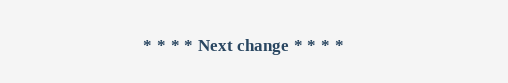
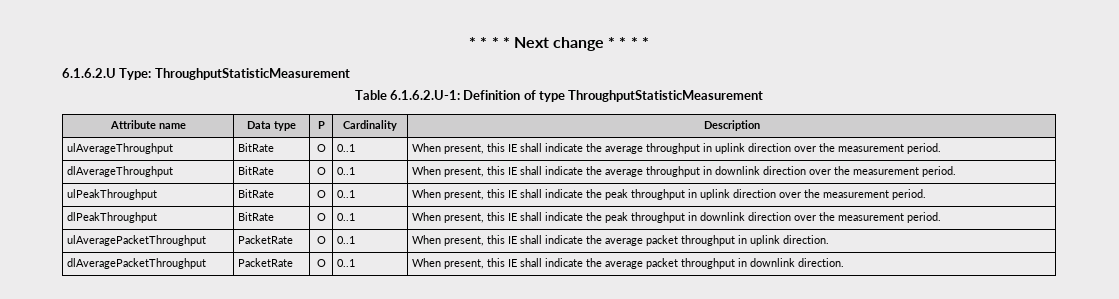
(344, 45) none -> [62,68,350,80] [354,90,764,102] [109,120,186,129] [247,121,296,131] [317,121,325,129] [343,120,397,131] [703,120,760,131] [67,143,174,154] [238,143,275,152] [316,144,326,152] [337,144,356,152] [412,143,942,154] [67,166,174,177] [238,166,275,175] [316,167,326,175] [337,167,356,175] [412,166,957,177] [67,189,158,200] [238,189,275,198] [316,190,326,198] [337,190,356,198] [412,189,927,200] [67,212,158,223] [238,212,275,221] [316,213,326,221] [337,213,356,221] [412,212,942,223] [67,235,207,246] [238,235,294,244] [316,236,326,244] [337,236,356,244] [412,235,830,246] [67,258,207,269] [238,258,294,267] [316,259,326,267] [337,259,356,267] [412,258,845,269] // 6.1.6.2.U Type: ThroughputStatisticMeasurement // Table 6.1.6.2.U-1: Definition of type ThroughputStatisticMeasurement // Attribute name | Data type | P | Cardinality | Description // ulAverageThroughput | BitRate | O | 0..1 | When present, this IE shall indicate the average throughput in uplink direction over the measurement period. // dlAverageThroughput | BitRate | O | 0..1 | When present, this IE shall indicate the average throughput in downlink direction over the measurement period. // ulPeakThroughput | BitRate | O | 0..1 | When present, this IE shall indicate the peak throughput in uplink direction over the measurement period. // dlPeakThroughput | BitRate | O | 0..1 | When present, this IE shall indicate the peak throughput in downlink direction over the measurement period. // ulAveragePacketThroughput | PacketRate | O | 0..1 | When present, this IE shall indicate the average packet throughput in uplink direction. // dlAveragePacketThroughput | PacketRate | O | 0..1 | When present, this IE shall indicate the average packet throughput in downlink direction.

